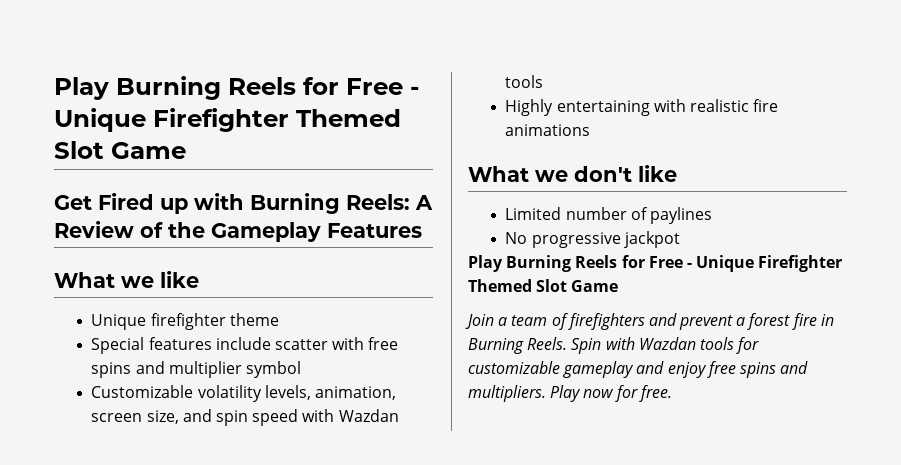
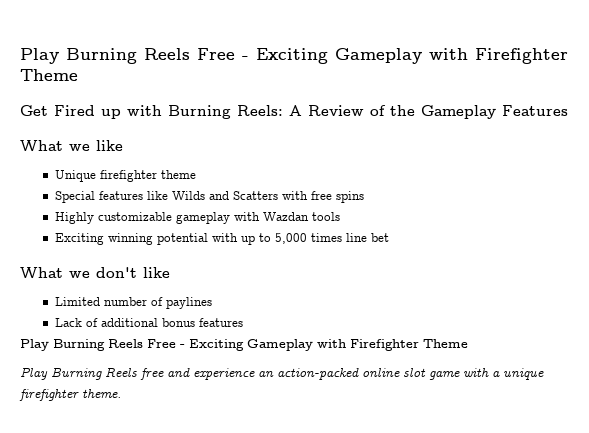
[54,76,419,100] [54,108,401,132] [54,141,186,159] Play Burning Reels for Free - Unique Firefighter Themed Slot Game -> [20,48,568,64] [20,69,78,81] Play Burning Reels Free - Exciting Gameplay with Firefighter Theme
[215,337,328,350] include scatter -> [146,191,278,200] like Wilds and Scatters
[135,361,301,378] [91,385,396,402] [91,409,399,426] [505,75,544,88] [505,99,779,116] [505,124,591,136] and multiplier symbol // Customizable volatility levels, animation, screen size, and spin speed with Wazdan tools // Highly entertaining with realistic fire animations -> [54,212,340,224] [54,233,389,245] // Highly customizable gameplay with Wazdan tools // Exciting winning potential with up to 5,000 times line bet
[505,231,680,248] [468,255,843,272] [468,279,619,292] [465,313,834,330] [468,337,760,354] [468,361,809,378] [468,385,672,402] No progressive jackpot // Play Burning Reels for Free - Unique Firefighter Themed Slot Game // Join a team of firefighters and prevent a forest fire in Burning Reels. Spin with Wazdan tools for customizable gameplay and enjoy free spins and multipliers. Play now for free. -> [54,318,243,327] [20,339,468,351] [20,367,544,380] [19,389,121,401] Lack of additional bonus features // Play Burning Reels Free - Exciting Gameplay with Firefighter Theme // Play Burning Reels free and experience an action-packed online slot game with a unique firefighter theme.

